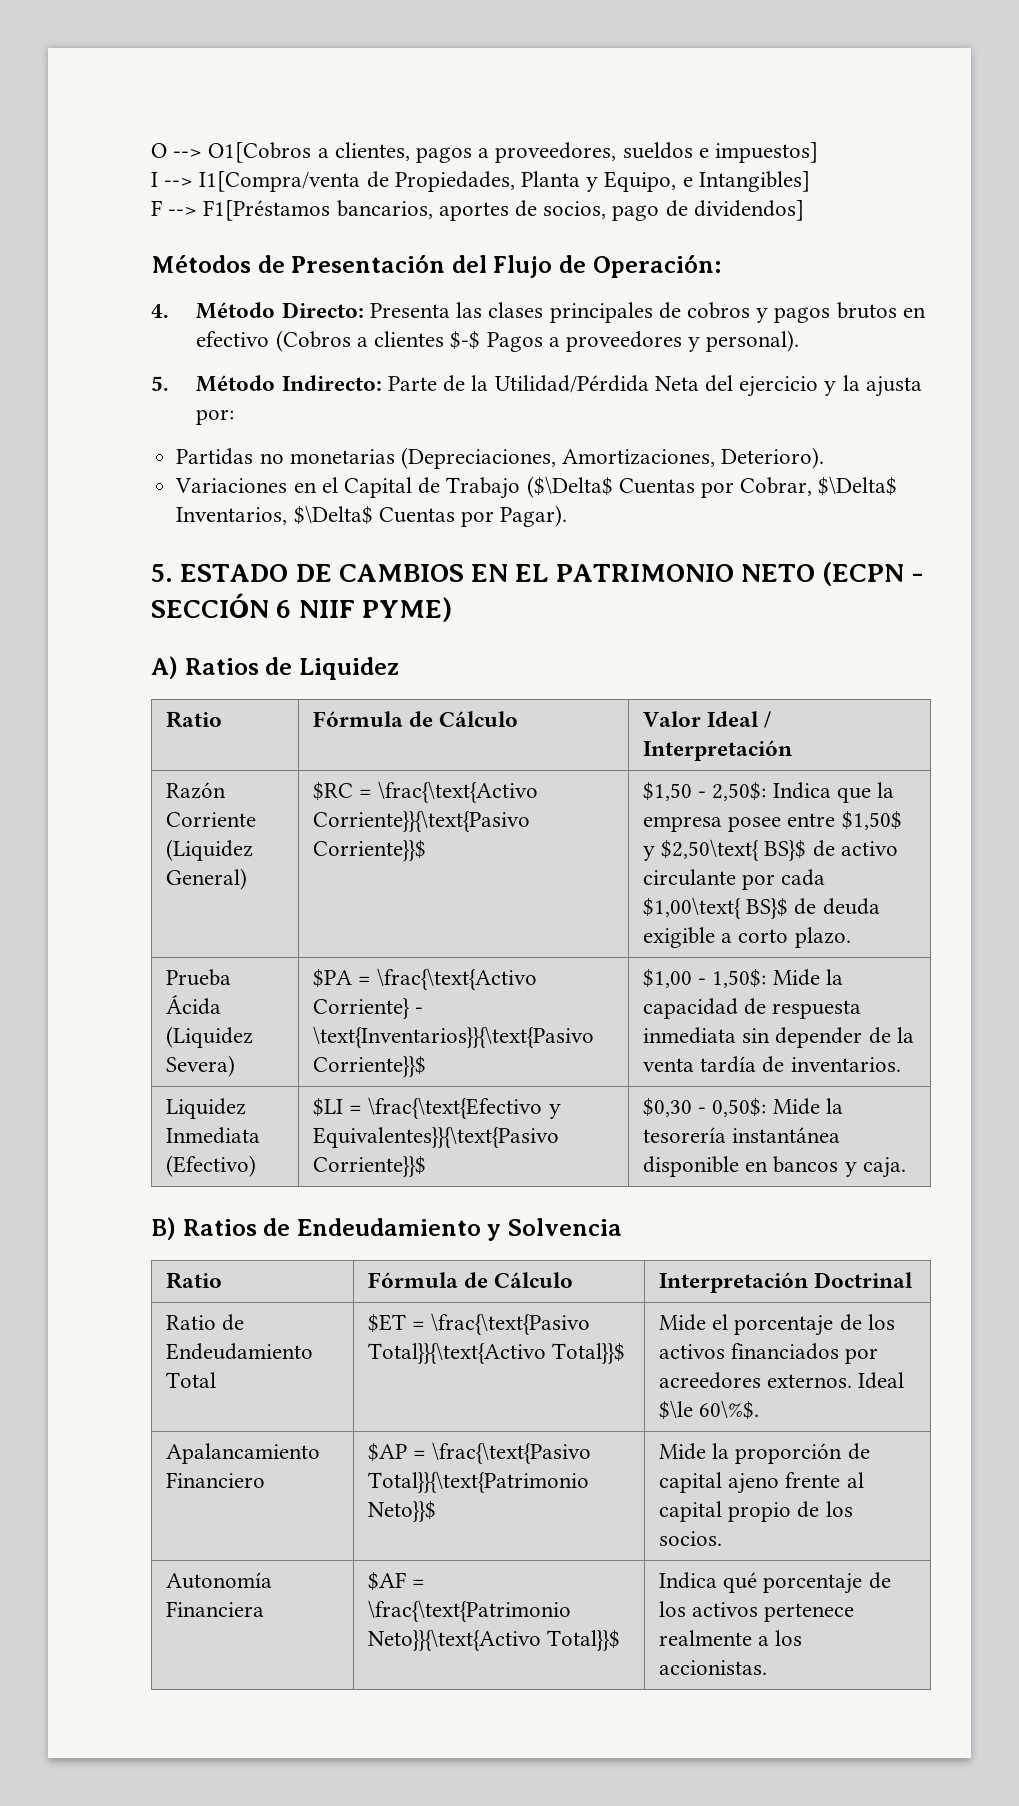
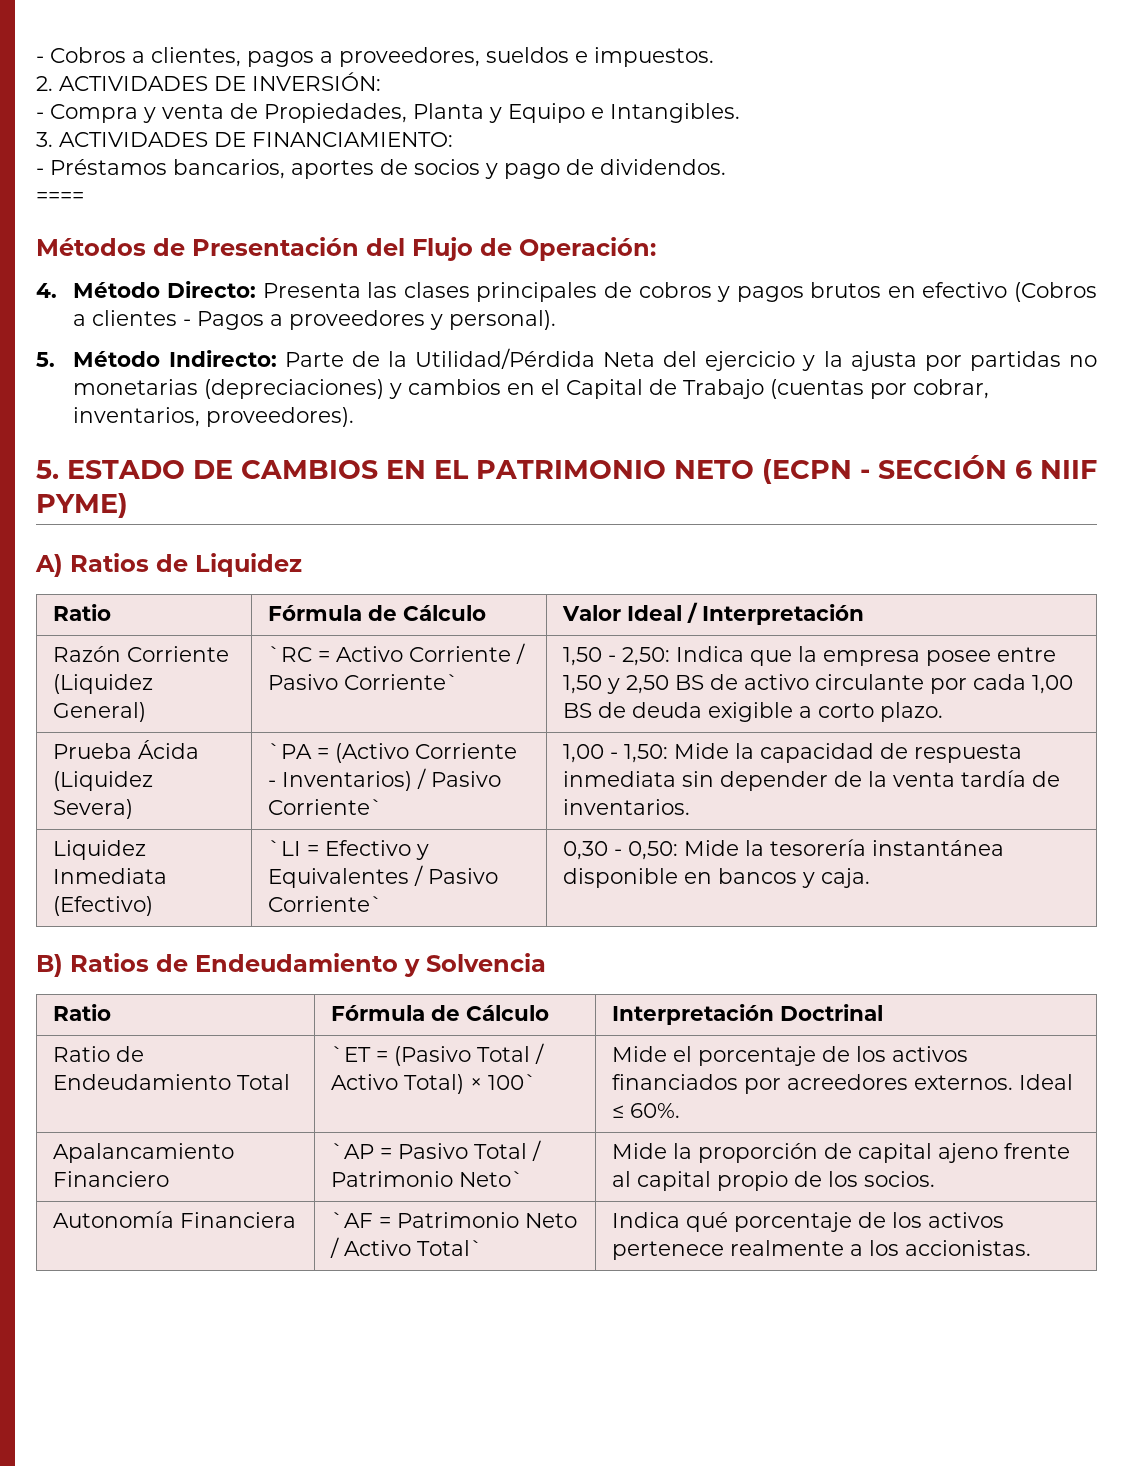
[151,142,312,163] O --> O1[Cobros -> [36,47,126,63] - Cobros
[715,142,819,163] [151,171,810,192] [151,200,804,221] impuestos] // I --> I1[Compra/venta de Propiedades, Planta y Equipo, e Intangibles] // F --> F1[Préstamos bancarios, aportes de socios, pago de dividendos] -> [594,47,714,67] [36,72,381,91] [36,103,740,123] [36,132,453,147] [36,159,726,179] [36,192,84,203] impuestos. // 2. ACTIVIDADES DE INVERSIÓN: // - Compra y venta de Propiedades, Planta y Equipo e Intangibles. // 3. ACTIVIDADES DE FINANCIAMIENTO: // - Préstamos bancarios, aportes de socios y pago de dividendos. // ====
[450,331,481,350] $-$ -> [183,319,192,326] -
[196,409,235,425] [176,447,825,469] [175,478,288,493] por: // Partidas no monetarias (Depreciaciones, Amortizaciones, Deterioro). // Variaciones -> [924,351,1098,371] [73,379,502,399] por partidas no monetarias (depreciaciones) y cambios
[526,476,898,498] [176,505,568,527] ($\Delta$ Cuentas por Cobrar, $\Delta$ Inventarios, $\Delta$ Cuentas por Pagar). -> [770,379,990,399] [73,407,355,427] (cuentas por cobrar, inventarios, proveedores).
[312,781,539,803] [312,810,530,832] [312,840,426,861] [642,782,767,801] $RC = \frac{\text{Activo Corriente}}{\text{Pasivo Corriente}}$ | $1,50 - 2,50$: -> [268,643,526,664] [268,674,460,690] [563,647,671,666] `RC = Activo Corriente / Pasivo Corriente` | 1,50 - 2,50:
[841,811,902,830] [642,839,807,861] $1,50$ y $2,50\text{ BS}$ -> [563,675,705,694] 1,50 y 2,50 BS
[642,897,789,919] $1,00\text{ BS}$ -> [1032,675,1074,694] [563,703,593,718] 1,00 BS
[312,968,538,990] [312,998,424,1019] [312,1026,594,1048] [312,1056,426,1077] [642,969,767,988] $PA = \frac{\text{Activo Corriente} - \text{Inventarios}}{\text{Pasivo Corriente}}$ | $1,00 - 1,50$: -> [268,743,518,763] [268,768,502,791] [268,799,384,815] [563,744,669,763] `PA = (Activo Corriente - Inventarios) / Pasivo Corriente` | 1,00 - 1,50:
[312,1097,561,1119] [312,1126,559,1148] [312,1156,426,1177] [642,1098,767,1117] $LI = \frac{\text{Efectivo y Equivalentes}}{\text{Pasivo Corriente}}$ | $0,30 - 0,50$: -> [268,840,430,860] [268,865,499,888] [268,896,384,912] [563,841,679,860] `LI = Efectivo y Equivalentes / Pasivo Corriente` | 0,30 - 0,50:
[367,1313,591,1335] [367,1342,626,1364] $ET = \frac{\text{Pasivo Total}}{\text{Activo Total}}$ -> [331,1043,545,1066] [331,1074,538,1094] `ET = (Pasivo Total / Activo Total) × 100`
[658,1400,760,1420] $\le 60\%$. -> [612,1103,681,1118] ≤ 60%.
[367,1442,592,1464] [367,1471,589,1493] [367,1501,436,1522] $AP = \frac{\text{Pasivo Total}}{\text{Patrimonio Neto}}$ -> [331,1140,542,1161] [331,1171,525,1187] `AP = Pasivo Total / Patrimonio Neto`
[367,1572,426,1591] [367,1600,571,1622] [367,1629,621,1651] $AF = \frac{\text{Patrimonio Neto}}{\text{Activo Total}}$ -> [331,1212,578,1228] [330,1237,484,1258] `AF = Patrimonio Neto / Activo Total`

